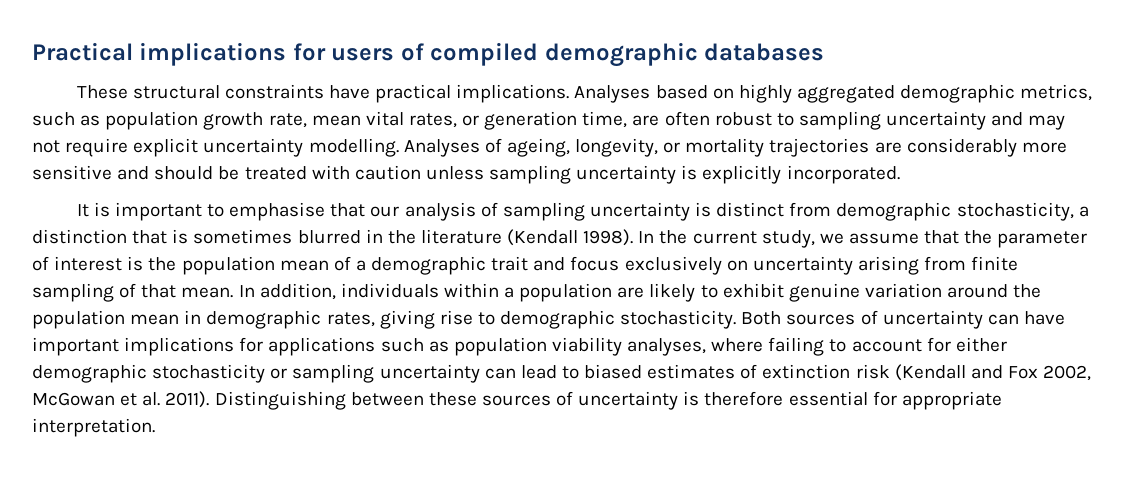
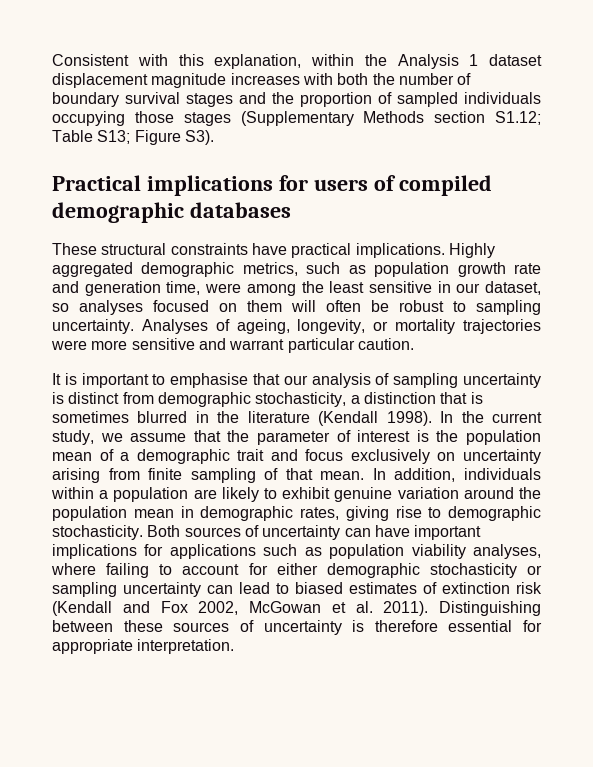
(32, 51) none -> [52,54,542,69] [52,73,472,88] [52,92,541,107] [52,111,541,126] [52,130,214,145] Consistent with this explanation, within the Analysis 1 dataset displacement magnitude increases with both the number of boundary survival stages and the proportion of sampled individuals occupying those stages (Supplementary Methods section S1.12; Table S13; Figure S3). //
[574,84,792,103] Analyses based on highly -> [448,243,495,258] Highly
[268,111,1066,130] [32,138,399,157] rate, mean vital rates, or generation time, are often robust to sampling uncertainty and may not require explicit uncertainty modelling. -> [514,263,541,274] [52,281,541,296] [52,300,541,315] [52,319,134,334] rate and generation time, were among the least sensitive in our dataset, so analyses focused on them will often be robust to sampling uncertainty.
[874,138,1017,157] are considerably -> [51,340,87,350] were
[154,165,900,184] should be treated with caution unless sampling uncertainty is explicitly incorporated. -> [229,338,414,353] warrant particular caution.

